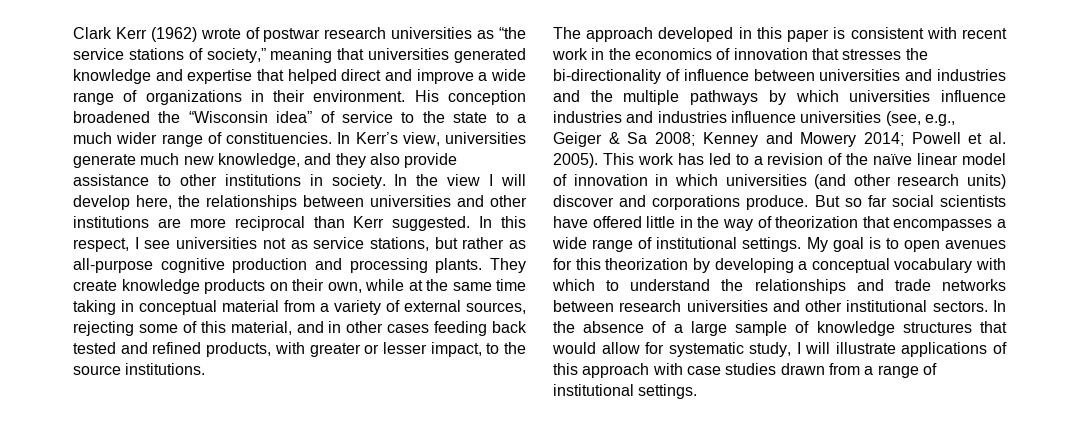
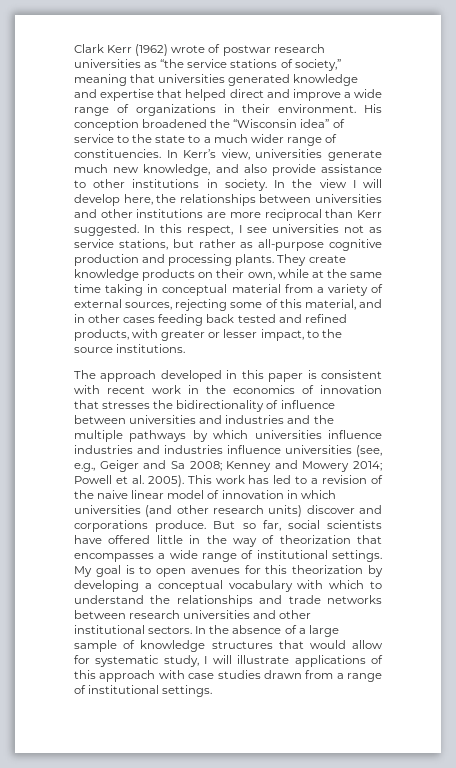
[335,153,366,168] they -> (239, 168) none
[553,69,661,84] bi-directionality -> [176,400,265,412] bidirectionality
[608,132,620,144] & -> [143,460,167,469] and
[873,154,913,165] naïve -> [97,490,129,499] naive
[867,195,887,207] far -> [262,520,281,531] far,

